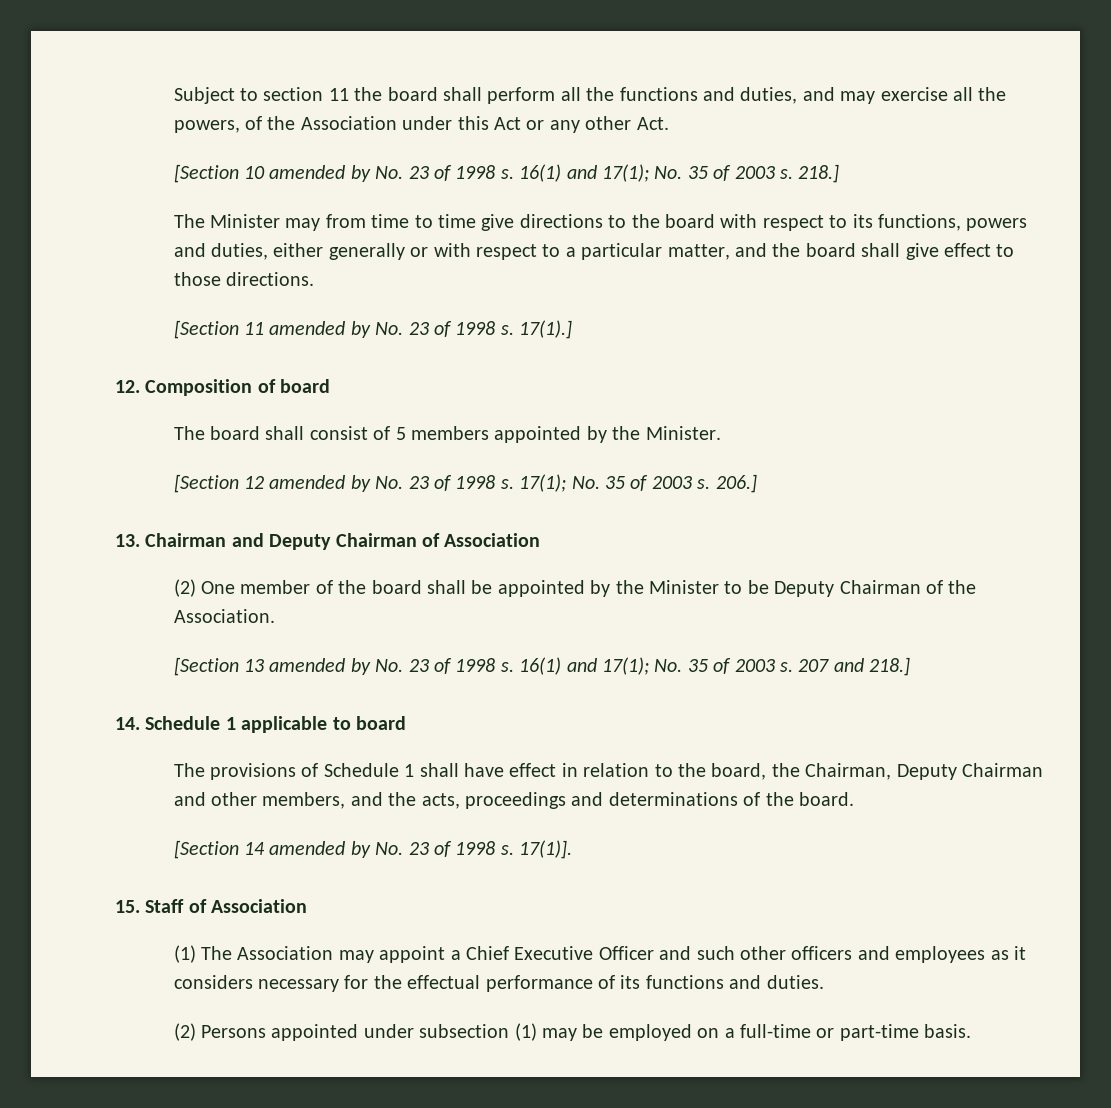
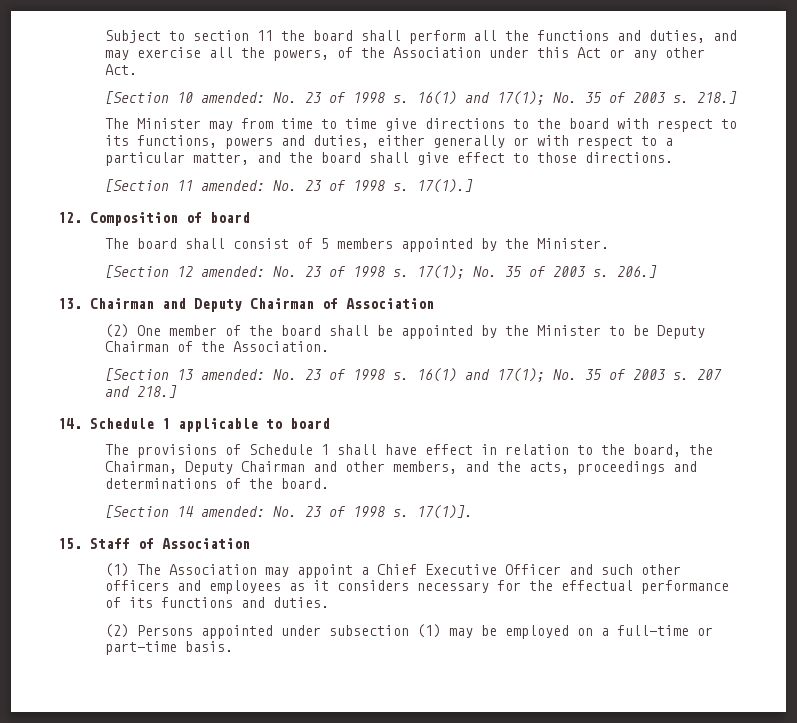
[269,165,371,182] amended by -> [201,92,266,103] amended:
[269,321,371,338] amended by -> [201,180,266,191] amended:
[269,475,371,492] amended by -> [201,266,266,277] amended:
[269,658,371,675] amended by -> [201,369,266,380] amended:
[269,841,371,858] amended by -> [201,506,266,517] amended:

